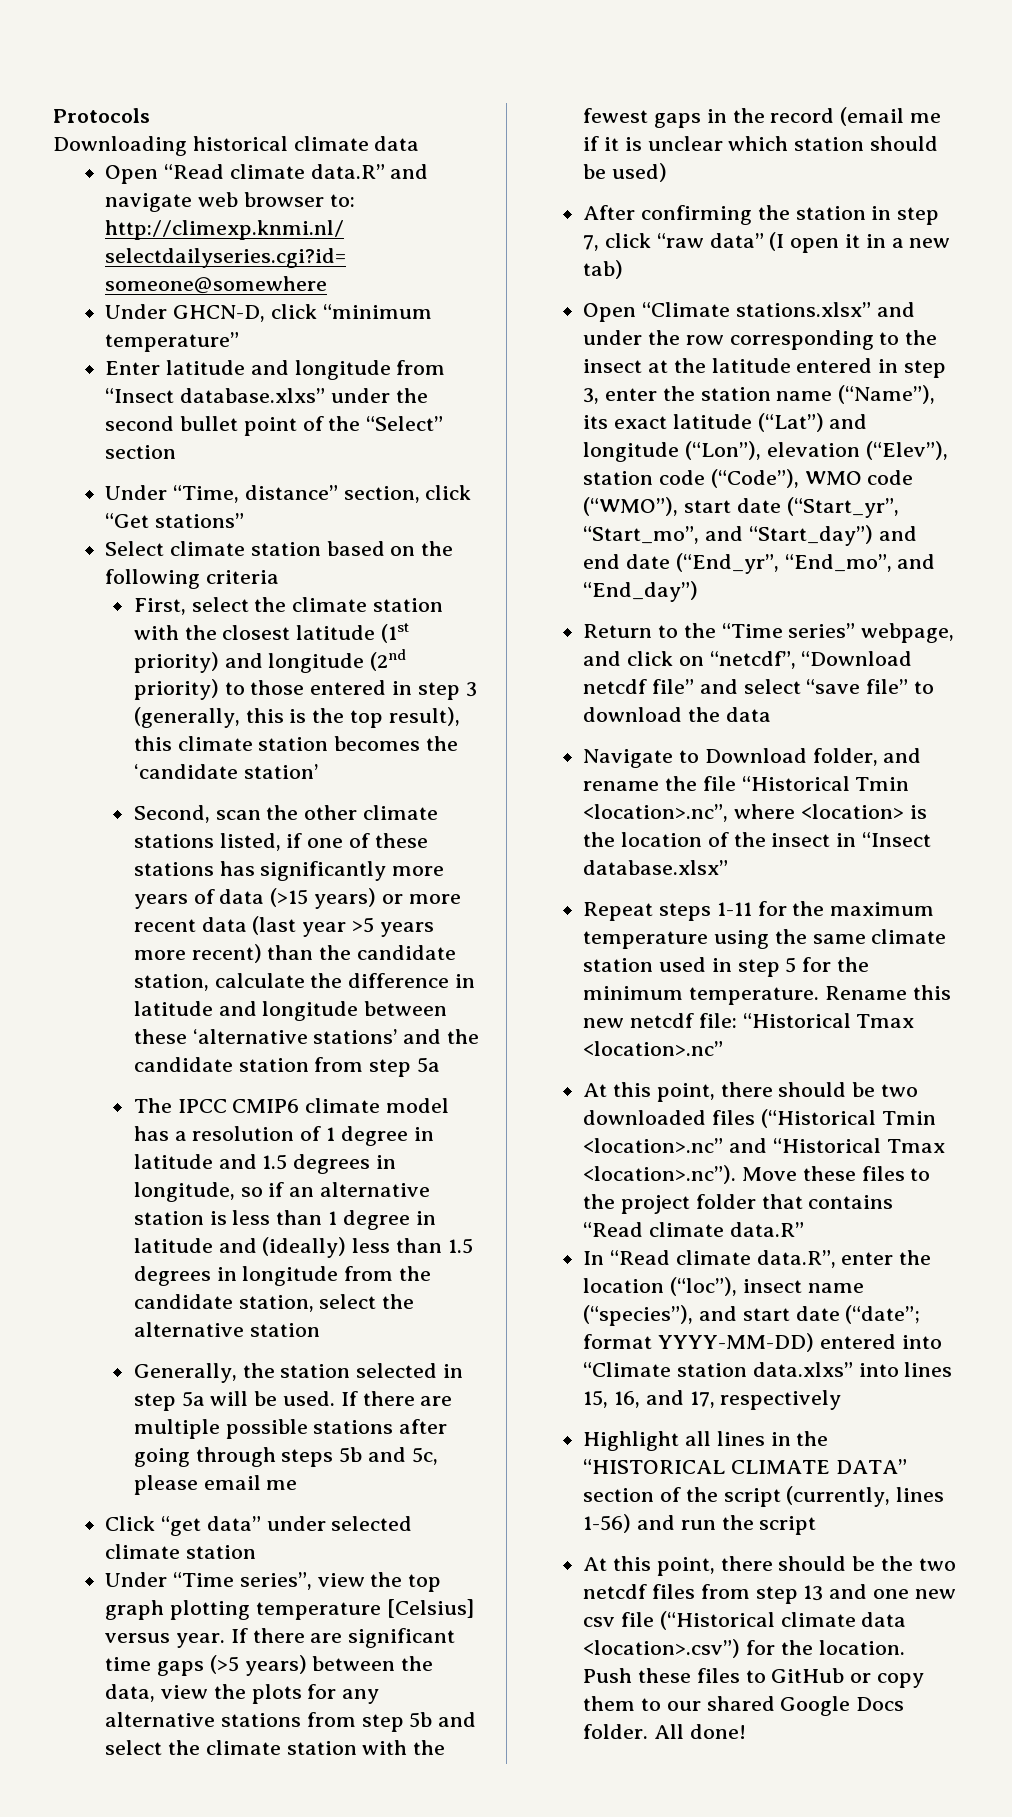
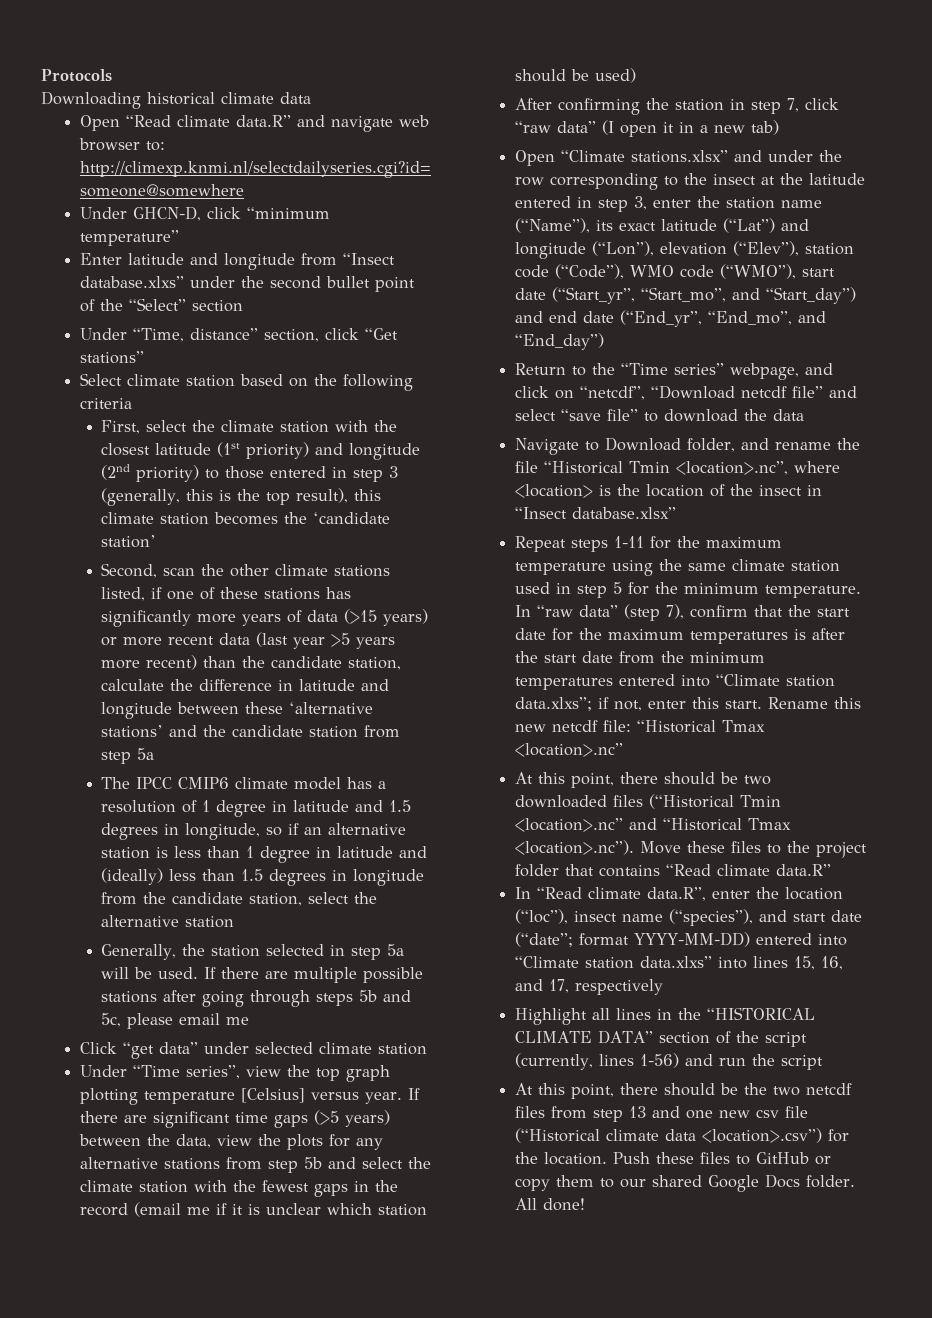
(820, 996) none -> [515,604,851,621] [515,628,846,644] [515,651,766,664] [515,674,836,690] [515,697,763,711] In “raw data” (step 7), confirm that the start date for the maximum temperatures is after the start date from the minimum temperatures entered into “Climate station data.xlxs”; if not, enter this start.

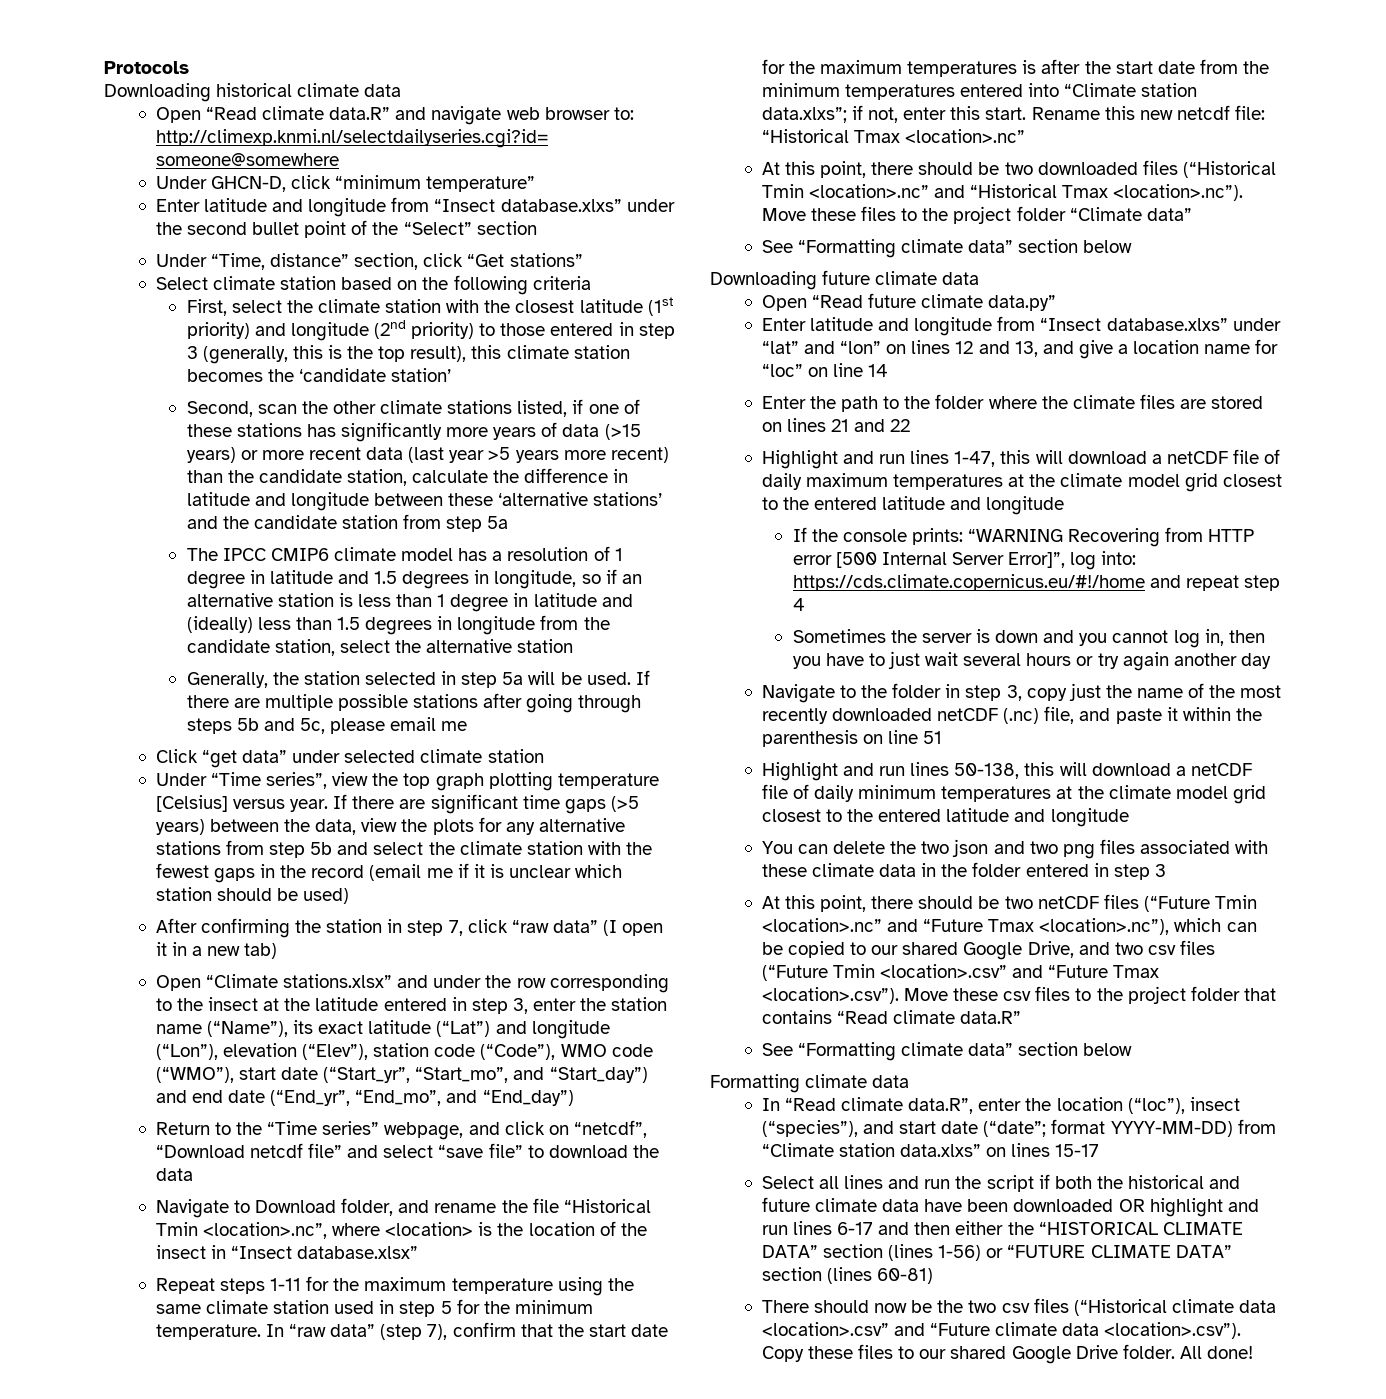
(560, 870) none -> [1069,207,1192,221] [761,239,1133,258] [710,270,980,290] [761,293,1057,311] [761,316,1281,336] [761,339,1279,359] [761,363,889,377] [761,394,1264,412] [761,418,911,432] [761,449,1281,469] [761,473,1282,492] [761,496,1065,515] [792,527,1255,547] [792,551,1137,570] [792,574,1280,591] [792,598,805,611] [792,629,1265,648] [792,651,1272,671] [761,683,1282,703] [761,706,1262,724] [761,730,943,747] [761,762,1252,781] [761,784,1266,804] [761,808,1129,827] [761,839,1269,859] [761,862,1166,880] [761,894,1258,912] [761,918,1257,935] [761,940,1216,960] [761,964,1160,981] [761,986,1240,1004] “Climate data” // See “Formatting climate data” section below // Downloading future climate data // Open “Read future climate data.py” // Enter latitude and longitude from “Insect database.xlxs” under “lat” and “lon” on lines 12 and 13, and give a location name for “loc” on line 14 // Enter the path to the folder where the climate files are stored on lines 21 and 22 // Highlight and run lines 1-47, this will download a netCDF file of daily maximum temperatures at the climate model grid closest to the entered latitude and longitude // If the console prints: “WARNING Recovering from HTTP error [500 Internal Server Error]”, log into: https://cds.climate.copernicus.eu/#!/home and repeat step 4 // Sometimes the server is down and you cannot log in, then you have to just wait several hours or try again another day // Navigate to the folder in step 3, copy just the name of the most recently downloaded netCDF (.nc) file, and paste it within the parenthesis on line 51 // Highlight and run lines 50-138, this will download a netCDF file of daily minimum temperatures at the climate model grid closest to the entered latitude and longitude // You can delete the two json and two png files associated with these climate data in the folder entered in step 3 // At this point, there should be two netCDF files (“Future Tmin <location>.nc” and “Future Tmax <location>.nc”), which can be copied to our shared Google Drive, and two csv files (“Future Tmin <location>.csv” and “Future Tmax <location>.csv”). Move these csv files to the project folder
(832, 870) none -> [761,1042,1133,1061] [710,1074,910,1093] // See “Formatting climate data” section below // Formatting climate data
[622,914,664,922] name -> (1240, 1104) none
[756,933,848,946] entered into -> [1237,1119,1276,1134] from
[718,956,844,970] [515,979,664,995] [515,1008,673,1025] into lines 15, 16, and 17, respectively // Highlight all lines in -> [986,1143,1100,1157] [761,1174,1241,1192] [761,1197,1259,1217] [761,1221,1004,1235] on lines 15-17 // Select all lines and run the script if both the historical and future climate data have been downloaded OR highlight and run lines 6-17 and then either
[716,1031,808,1047] [515,1053,824,1070] [515,1083,853,1099] [515,1106,809,1122] [515,1128,850,1143] [515,1152,832,1165] [515,1174,801,1192] of the script (currently, lines 1-56) and run the script // At this point, there should be the two netcdf files from step 13 and one new csv file (“Historical climate data <location>.csv”) for the location. Push these files to GitHub or copy them to our shared Google Docs -> [887,1244,1232,1261] [761,1267,933,1284] [761,1298,1277,1316] [761,1322,1242,1339] [761,1344,1118,1364] (lines 1-56) or “FUTURE CLIMATE DATA” section (lines 60-81) // There should now be the two csv files (“Historical climate data <location>.csv” and “Future climate data <location>.csv”). Copy these files to our shared Google Drive

